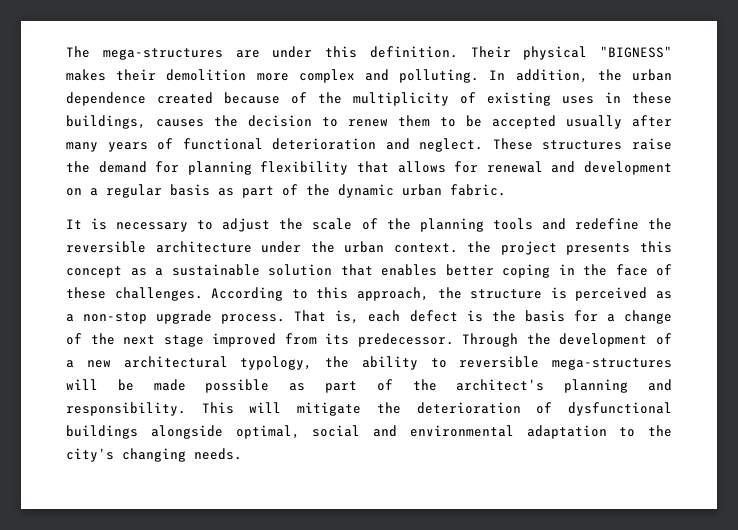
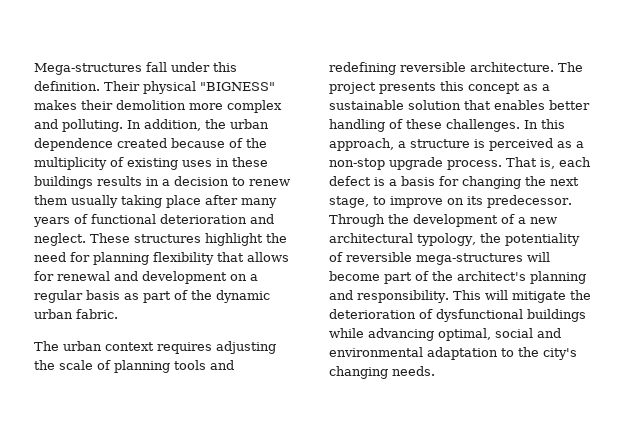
[66,46,260,60] The mega-structures are -> [34,62,167,75] Mega-structures fall
[66,115,622,129] buildings, causes the decision to renew them to be accepted usually -> [34,176,290,189] [34,195,201,208] buildings results in a decision to renew them usually taking place
[631,138,672,150] [66,161,147,173] raise the demand -> [205,233,287,246] [34,252,66,262] highlight the need
[66,218,271,232] It is necessary to adjust -> [34,341,276,354] The urban context requires adjusting
[386,218,411,230] the -> (111, 365) none
[574,218,673,230] [66,241,492,253] redefine the reversible architecture under the urban context. the -> [329,62,583,75] redefining reversible architecture. The
[502,264,648,278] coping in the face -> [329,119,385,132] handling
[211,287,308,301] According to -> [524,120,538,129] In
[437,287,462,299] the -> [398,141,406,148] a
[491,310,516,322] the -> [389,179,397,186] a
[606,310,673,324] [66,333,317,347] a change of the next stage improved from -> [462,176,579,189] [329,196,464,208] changing the next stage, to improve on
[361,356,447,370] ability to -> [504,233,580,246] [329,252,343,262] potentiality of
[117,379,306,393] be made possible as -> [329,271,380,281] become
[150,425,223,439] alongside -> [329,328,434,341] while advancing

